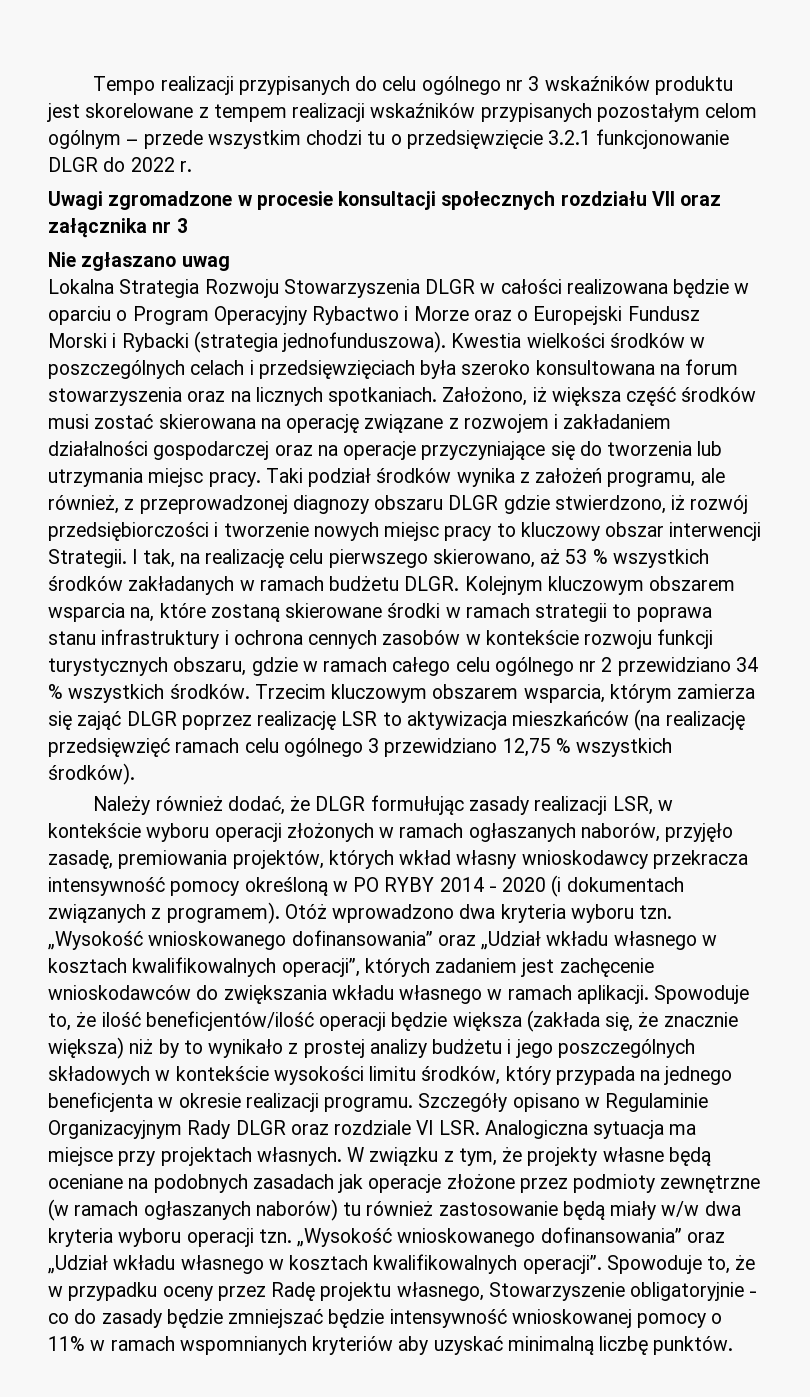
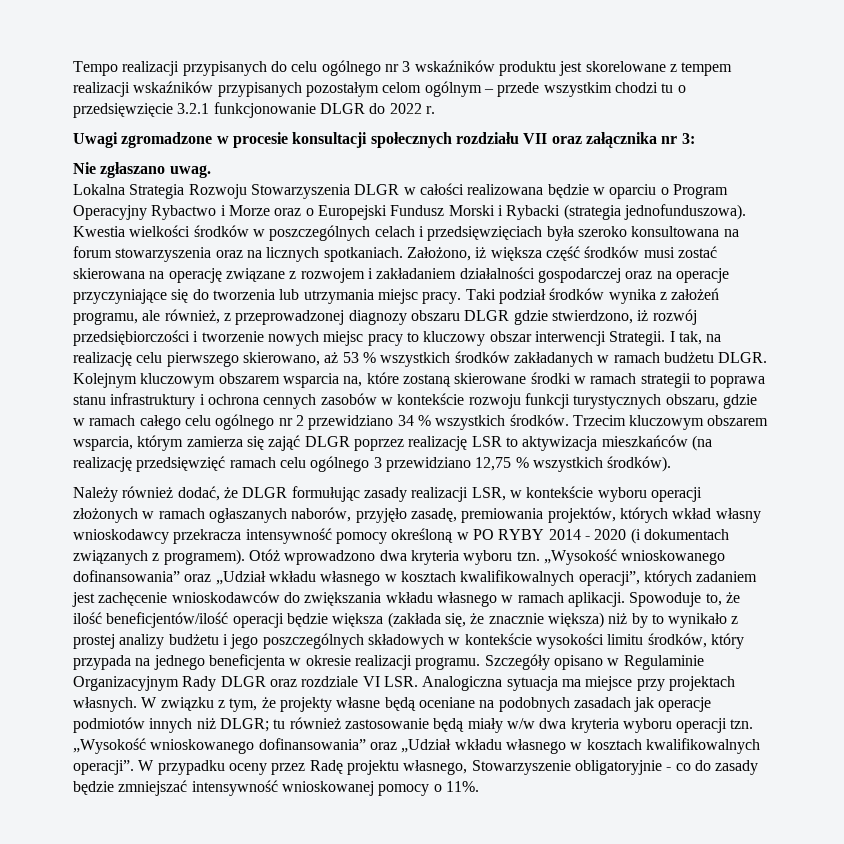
[176,218,188,233] 3 -> [681,133,695,144] 3:
[181,256,230,271] uwag -> [169,165,211,178] uwag.
[446,1174,761,1193] [48,1199,338,1221] złożone przez podmioty zewnętrzne (w ramach ogłaszanych naborów) -> [73,717,269,733] podmiotów innych niż DLGR;
[606,1255,756,1274] [48,1286,63,1297] Spowoduje to, że w -> [138,760,155,771] W
[328,1309,385,1328] będzie -> (188, 788) none
[48,1336,734,1355] 11% w ramach wspomnianych kryteriów aby uzyskać minimalną liczbę punktów. -> [445,781,479,792] 11%.

